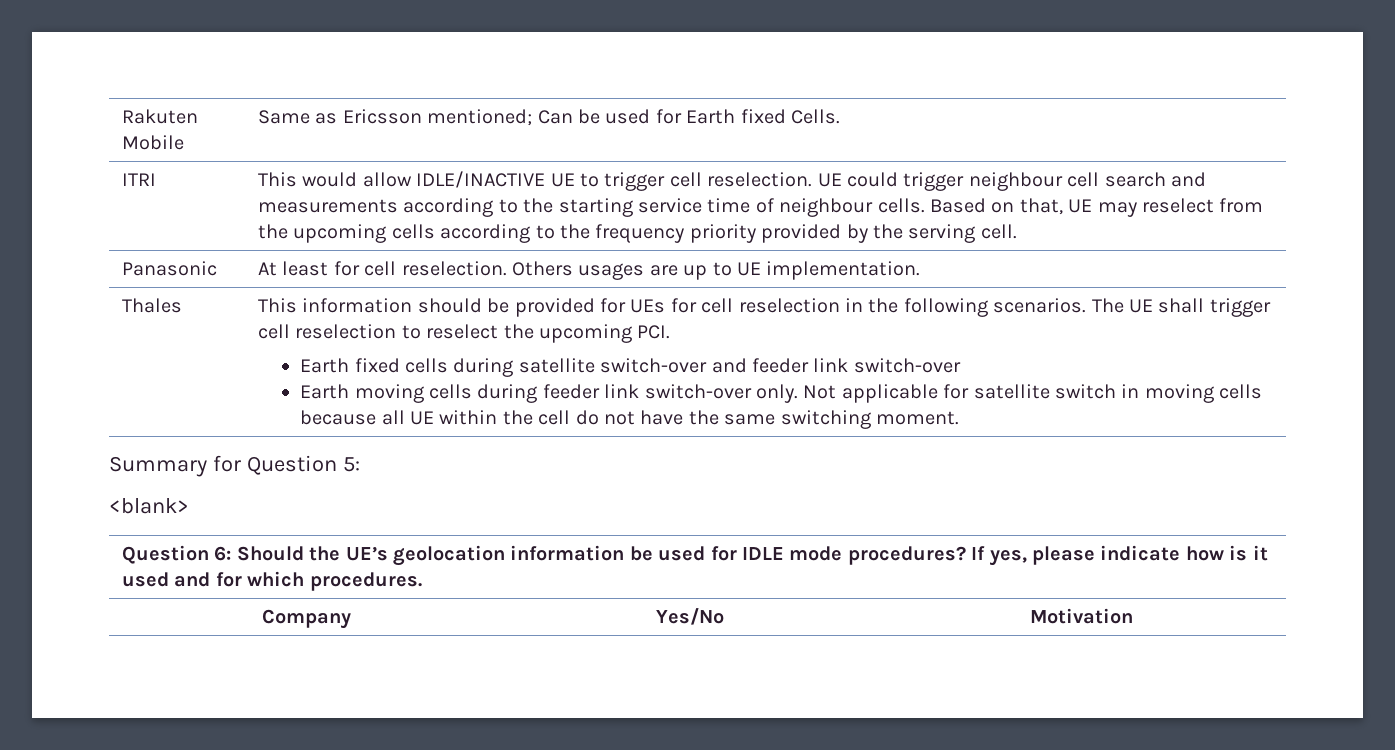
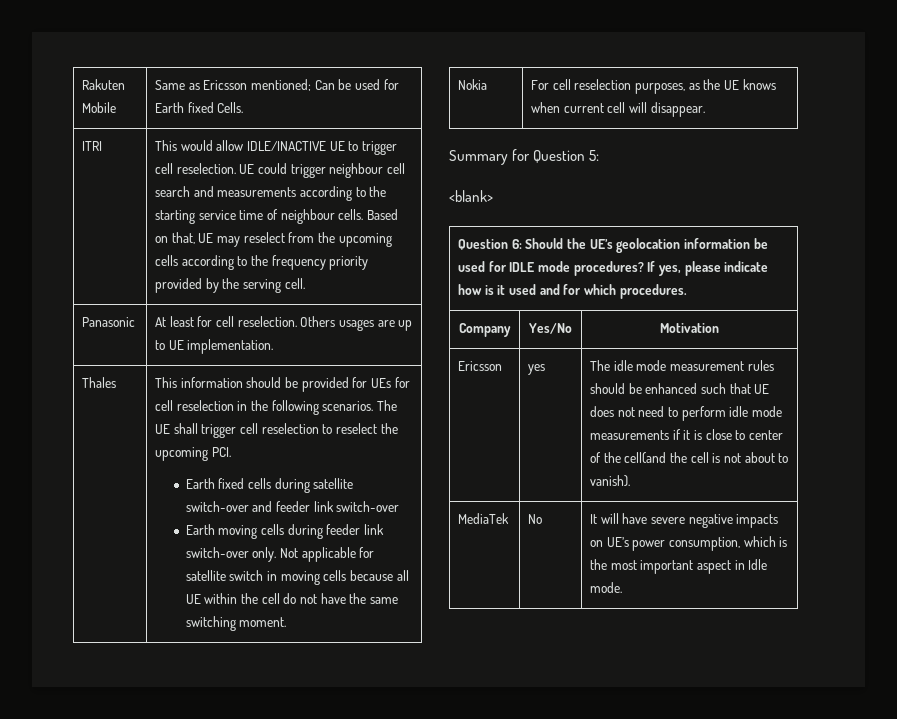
(960, 418) none -> [458,79,488,90] [531,79,776,94] [531,102,705,117] // Nokia | For cell reselection purposes, as the UE knows when current cell will disappear.
(1133, 616) none -> [458,361,503,371] [528,364,546,375] [590,360,774,371] [590,383,770,394] [590,406,783,421] [590,429,784,440] [590,452,789,464] [590,475,631,487] [458,513,510,524] [528,514,543,524] [590,513,779,528] [590,536,788,551] [590,559,768,574] [590,582,623,593] // Ericsson | yes | The idle mode measurement rules should be enhanced such that UE does not need to perform idle mode measurements if it is close to center of the cell(and the cell is not about to vanish). // MediaTek | No | It will have severe negative impacts on UE’s power consumption, which is the most important aspect in Idle mode.

